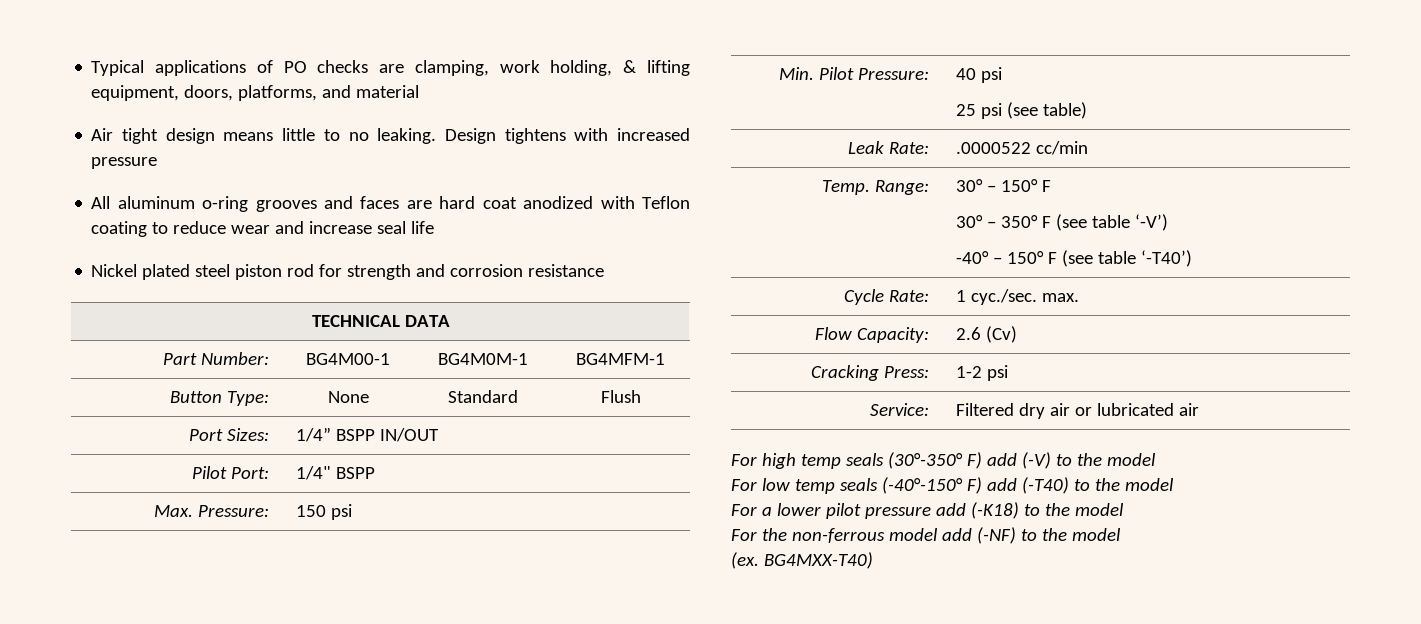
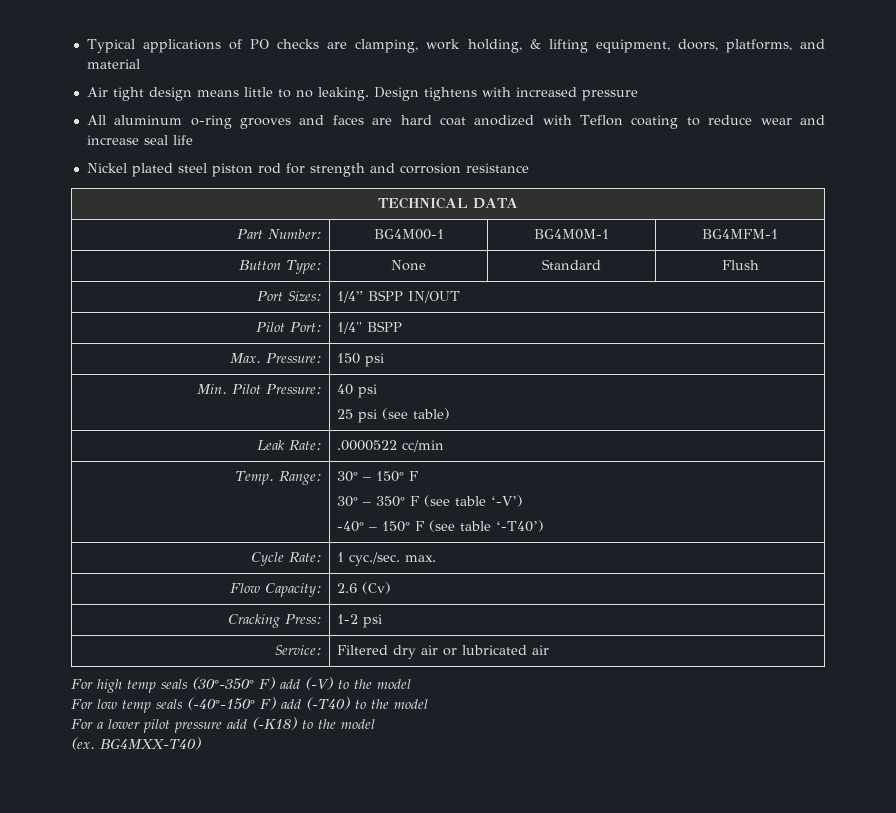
[731,527,1121,544] // For the non-ferrous model add (-NF) to the model -> (375, 724) none

